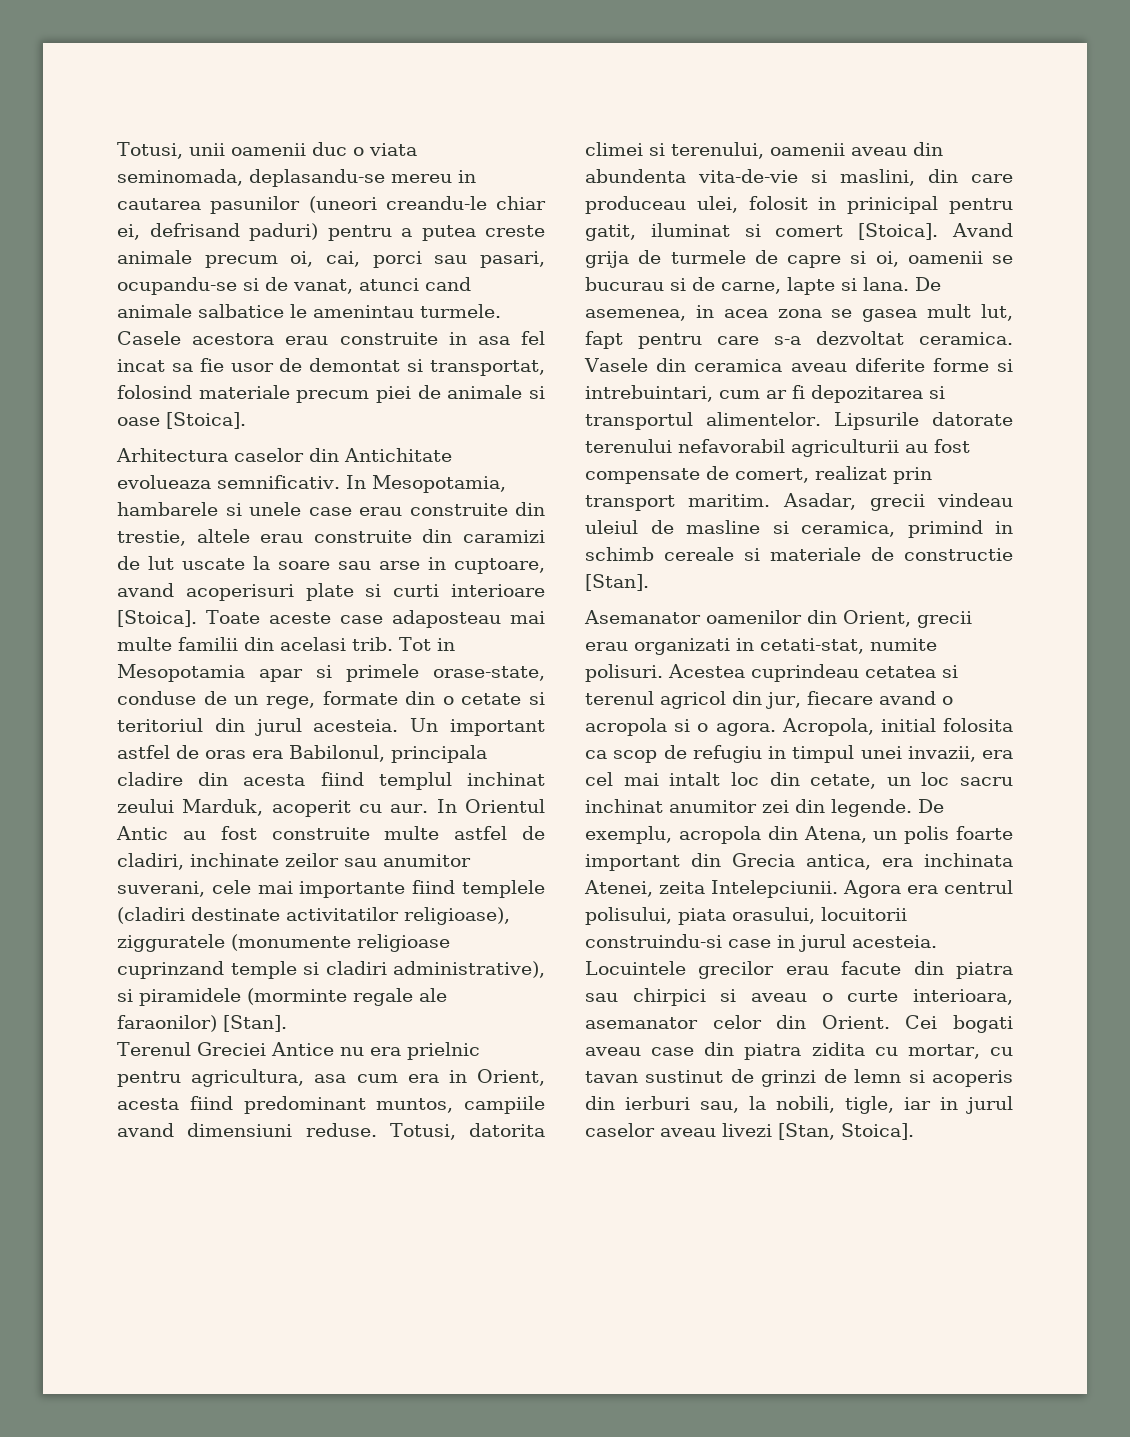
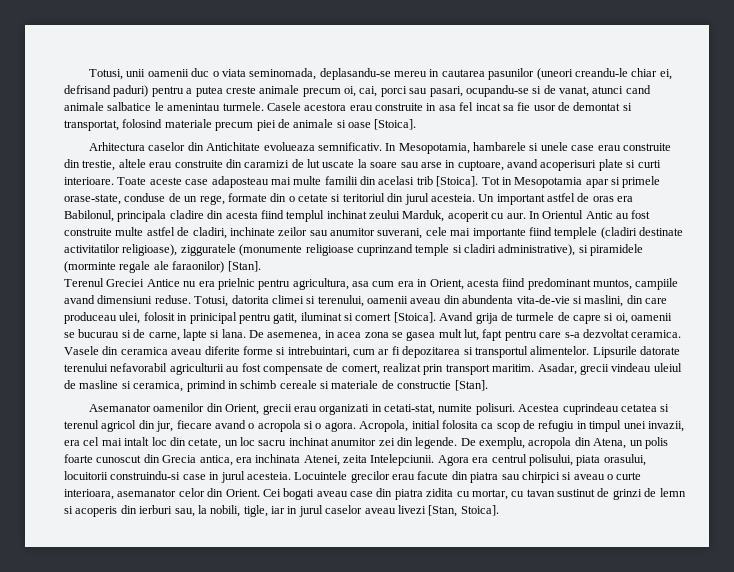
[451,584,545,597] [117,610,197,627] interioare [Stoica]. -> [64,177,114,185] interioare.
[352,637,393,651] trib. -> [416,176,479,187] trib [Stoica].
[585,854,680,871] important -> [96,455,142,463] cunoscut

